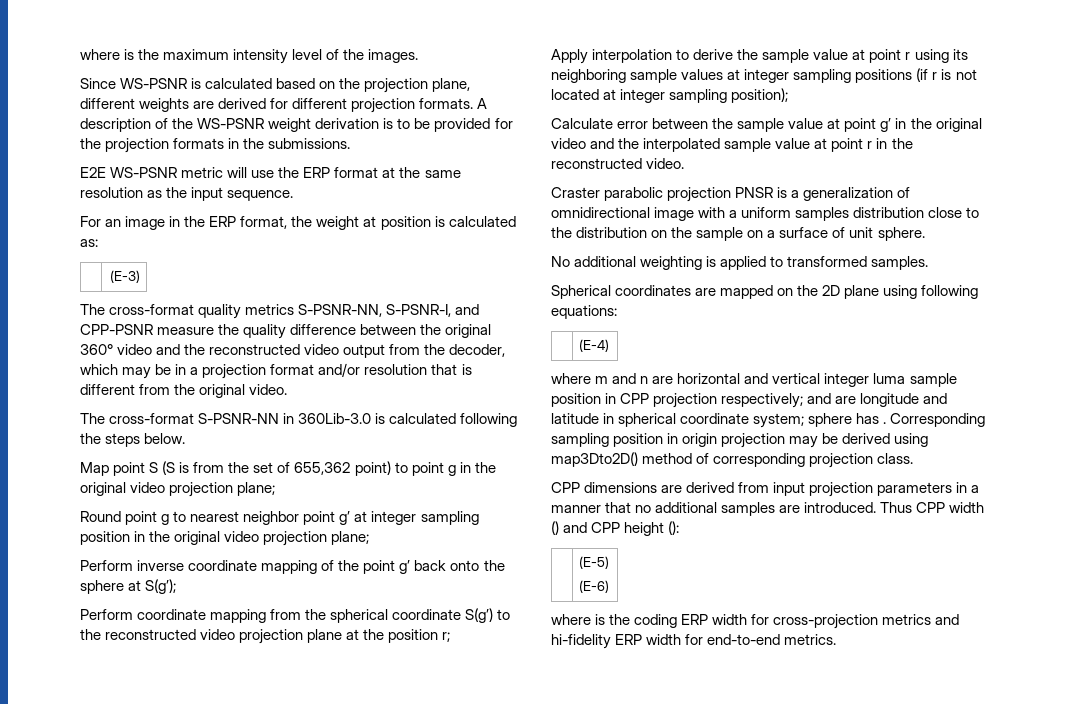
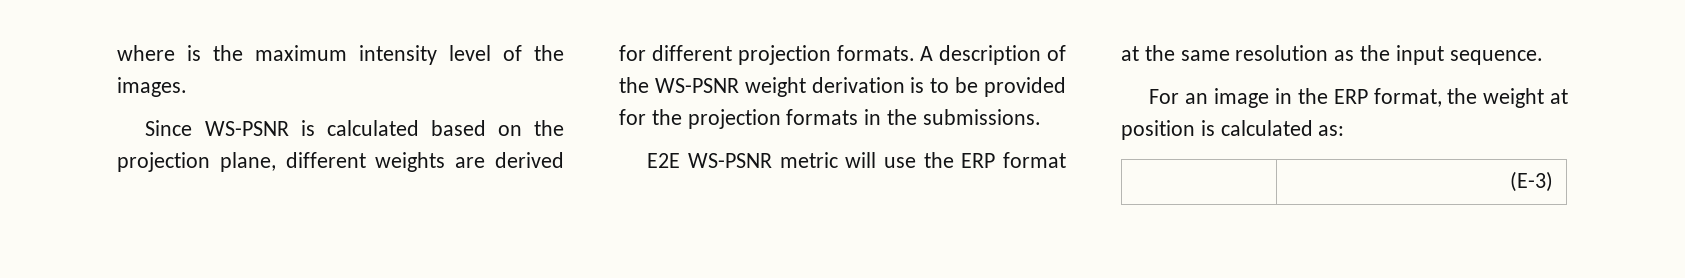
[80,304,480,319] [80,324,492,339] [80,344,506,358] [80,363,472,379] [80,384,288,398] [80,413,518,427] [80,433,186,447] [80,461,496,476] [80,482,276,497] [80,511,479,525] [80,531,370,546] [80,560,505,574] [80,579,177,594] [80,608,511,623] [80,629,451,644] [551,49,968,64] [551,68,977,83] [551,88,789,103] [551,118,982,132] [551,138,913,152] [551,158,685,169] [551,187,911,202] [551,207,980,221] [551,227,925,241] [551,256,929,270] [551,285,979,299] [551,305,617,319] [579,339,610,352] [551,373,957,387] [551,393,948,408] [551,413,986,428] [551,433,929,448] [551,452,914,468] [551,482,980,497] [551,502,985,516] [551,521,680,536] [579,556,610,569] [579,580,610,593] [551,614,960,629] [551,634,837,649] // The cross-format quality metrics S-PSNR-NN, S-PSNR-I, and CPP-PSNR measure the quality difference between the original 360° video and the reconstructed video output from the decoder, which may be in a projection format and/or resolution that is different from the original video. // The cross-format S-PSNR-NN in 360Lib-3.0 is calculated following the steps below. // Map point S (S is from the set of 655,362 point) to point g in the original video projection plane; // Round point g to nearest neighbor point g’ at integer sampling position in the original video projection plane; // Perform inverse coordinate mapping of the point g’ back onto the sphere at S(g’); // Perform coordinate mapping from the spherical coordinate S(g’) to the reconstructed video projection plane at the position r; // Apply interpolation to derive the sample value at point r using its neighboring sample values at integer sampling positions (if r is not located at integer sampling position); // Calculate error between the sample value at point g’ in the original video and the interpolated sample value at point r in the reconstructed video. // Craster parabolic projection PNSR is a generalization of omnidirectional image with a uniform samples distribution close to the distribution on the sample on a surface of unit sphere. // No additional weighting is applied to transformed samples. // Spherical coordinates are mapped on the 2D plane using following equations: // | (E-4) // where m and n are horizontal and vertical integer luma sample position in CPP projection respectively; and are longitude and latitude in spherical coordinate system; sphere has . Corresponding sampling position in origin projection may be derived using map3Dto2D() method of corresponding projection class. // CPP dimensions are derived from input projection parameters in a manner that no additional samples are introduced. Thus CPP width () and CPP height (): // | (E-5) // (E-6) // where is the coding ERP width for cross-projection metrics and hi-fidelity ERP width for end-to-end metrics. -> (1554, 181) none

